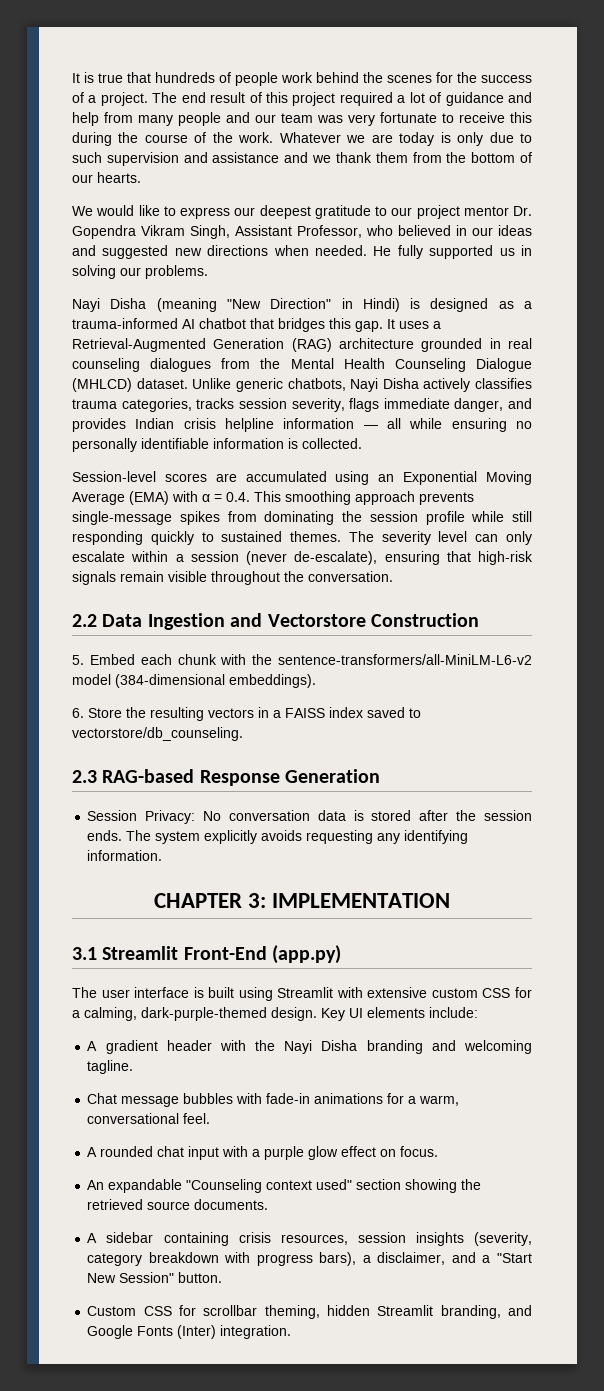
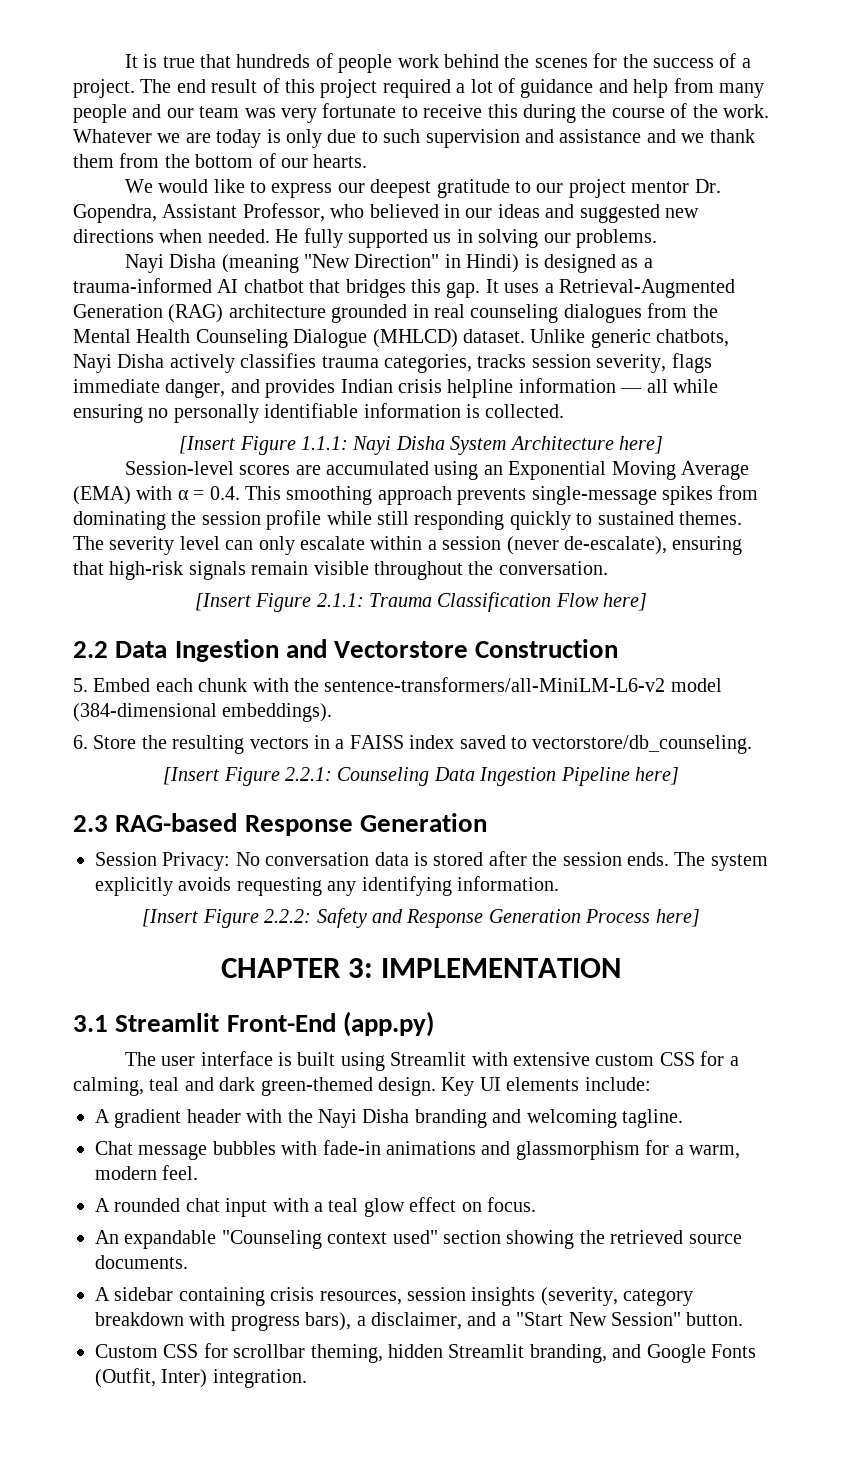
[72,225,230,239] Gopendra Vikram Singh, -> [73,204,157,223] Gopendra,
(362, 443) none -> [179,436,663,455] // [Insert Figure 1.1.1: Nayi Disha System Architecture here]
(393, 576) none -> [194,592,648,612] // [Insert Figure 2.1.1: Trauma Classification Flow here]
(243, 734) none -> [163,767,679,786] // [Insert Figure 2.2.1: Counseling Data Ingestion Pipeline here]
(163, 855) none -> [142,908,700,928] // [Insert Figure 2.2.2: Safety and Response Generation Process here]
[141,1007,267,1021] dark-purple-themed -> [149,1077,373,1096] teal and dark green-themed
(384, 1098) none -> [481,1141,640,1160] and glassmorphism
[87,1113,180,1124] conversational -> [95,1166,157,1180] modern
[264,1146,305,1160] purple -> [328,1198,359,1212] teal
[177,1325,217,1339] (Inter) -> [95,1368,208,1388] (Outfit, Inter)

